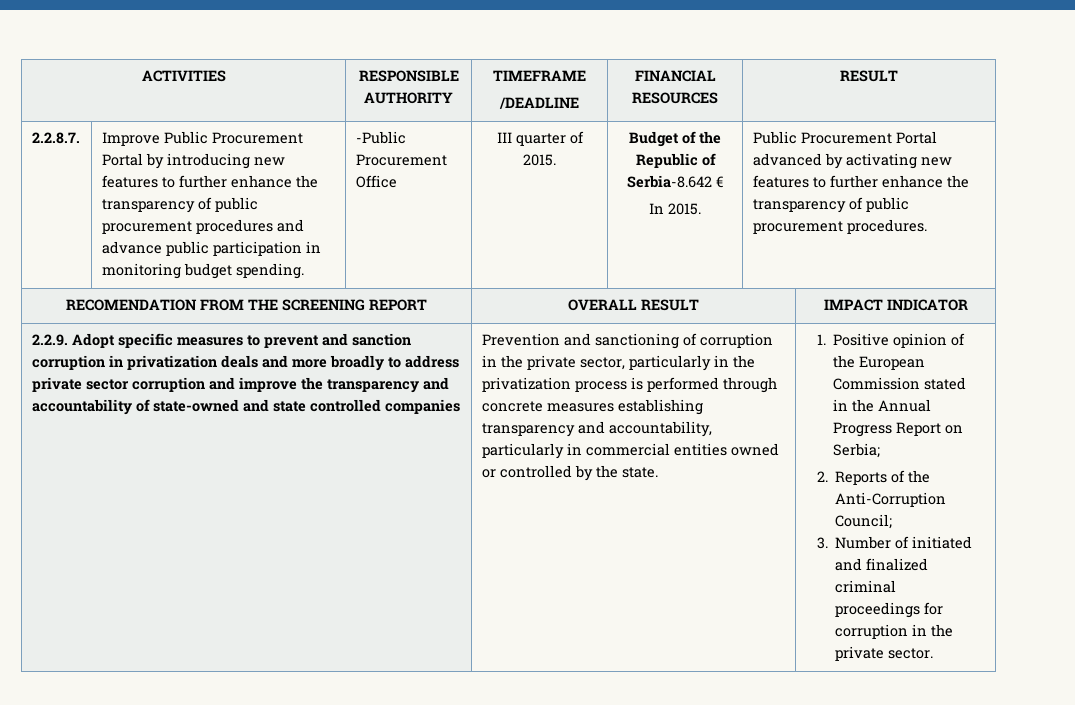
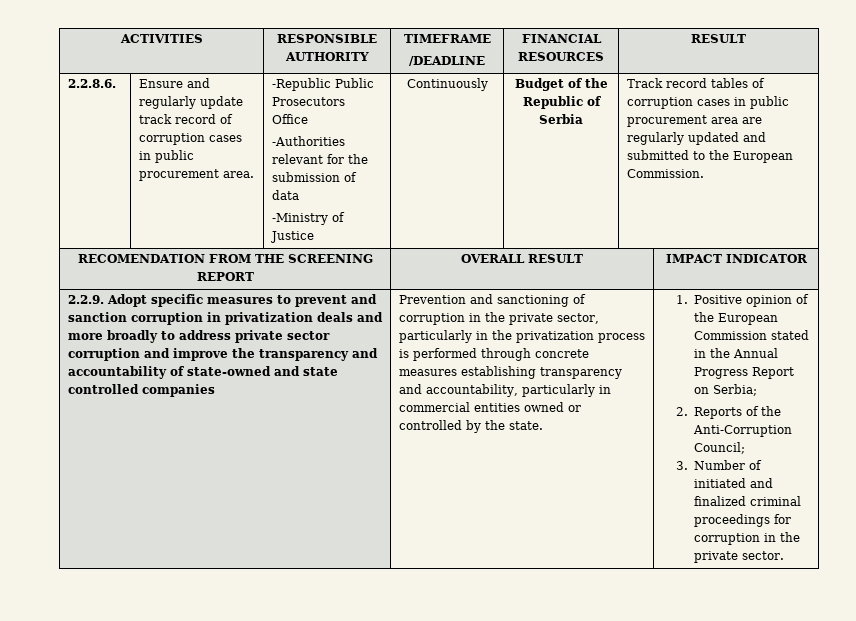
[31,132,80,144] [101,131,303,146] [101,153,285,169] [101,175,318,188] [101,197,258,213] [101,219,304,234] [101,241,321,256] [101,263,304,279] [355,131,406,144] [355,154,447,166] [355,175,397,188] [496,131,584,146] [523,154,556,166] 2.2.8.7. | Improve Public Procurement Portal by introducing new features to further enhance the transparency of public procurement procedures and advance public participation in monitoring budget spending. | -Public Procurement Office | III quarter of 2015. -> [67,79,116,88] [138,78,210,88] [138,96,243,109] [138,114,233,124] [138,133,242,145] [138,150,194,163] [138,169,254,181] [271,78,374,91] [271,97,345,106] [271,114,308,124] [271,136,345,146] [271,154,368,164] [271,172,357,182] [271,190,299,200] [271,212,345,225] [269,231,314,243] [406,78,488,91] 2.2.8.6. | Ensure and regularly update track record of corruption cases in public procurement area. | -Republic Public Prosecutors Office // -Authorities relevant for the submission of data // -Ministry of Justice | Continuously
[627,175,723,188] [649,203,701,215] [752,131,937,144] [752,153,952,169] [752,175,969,188] [752,197,909,213] [752,219,927,234] Serbia-8.642 € // In 2015. | Public Procurement Portal advanced by activating new features to further enhance the transparency of public procurement procedures. -> [539,114,583,124] [626,78,765,88] [626,96,789,109] [626,115,762,127] [626,132,766,145] [626,150,793,163] [626,169,704,178] Serbia | Track record tables of corruption cases in public procurement area are regularly updated and submitted to the European Commission.

